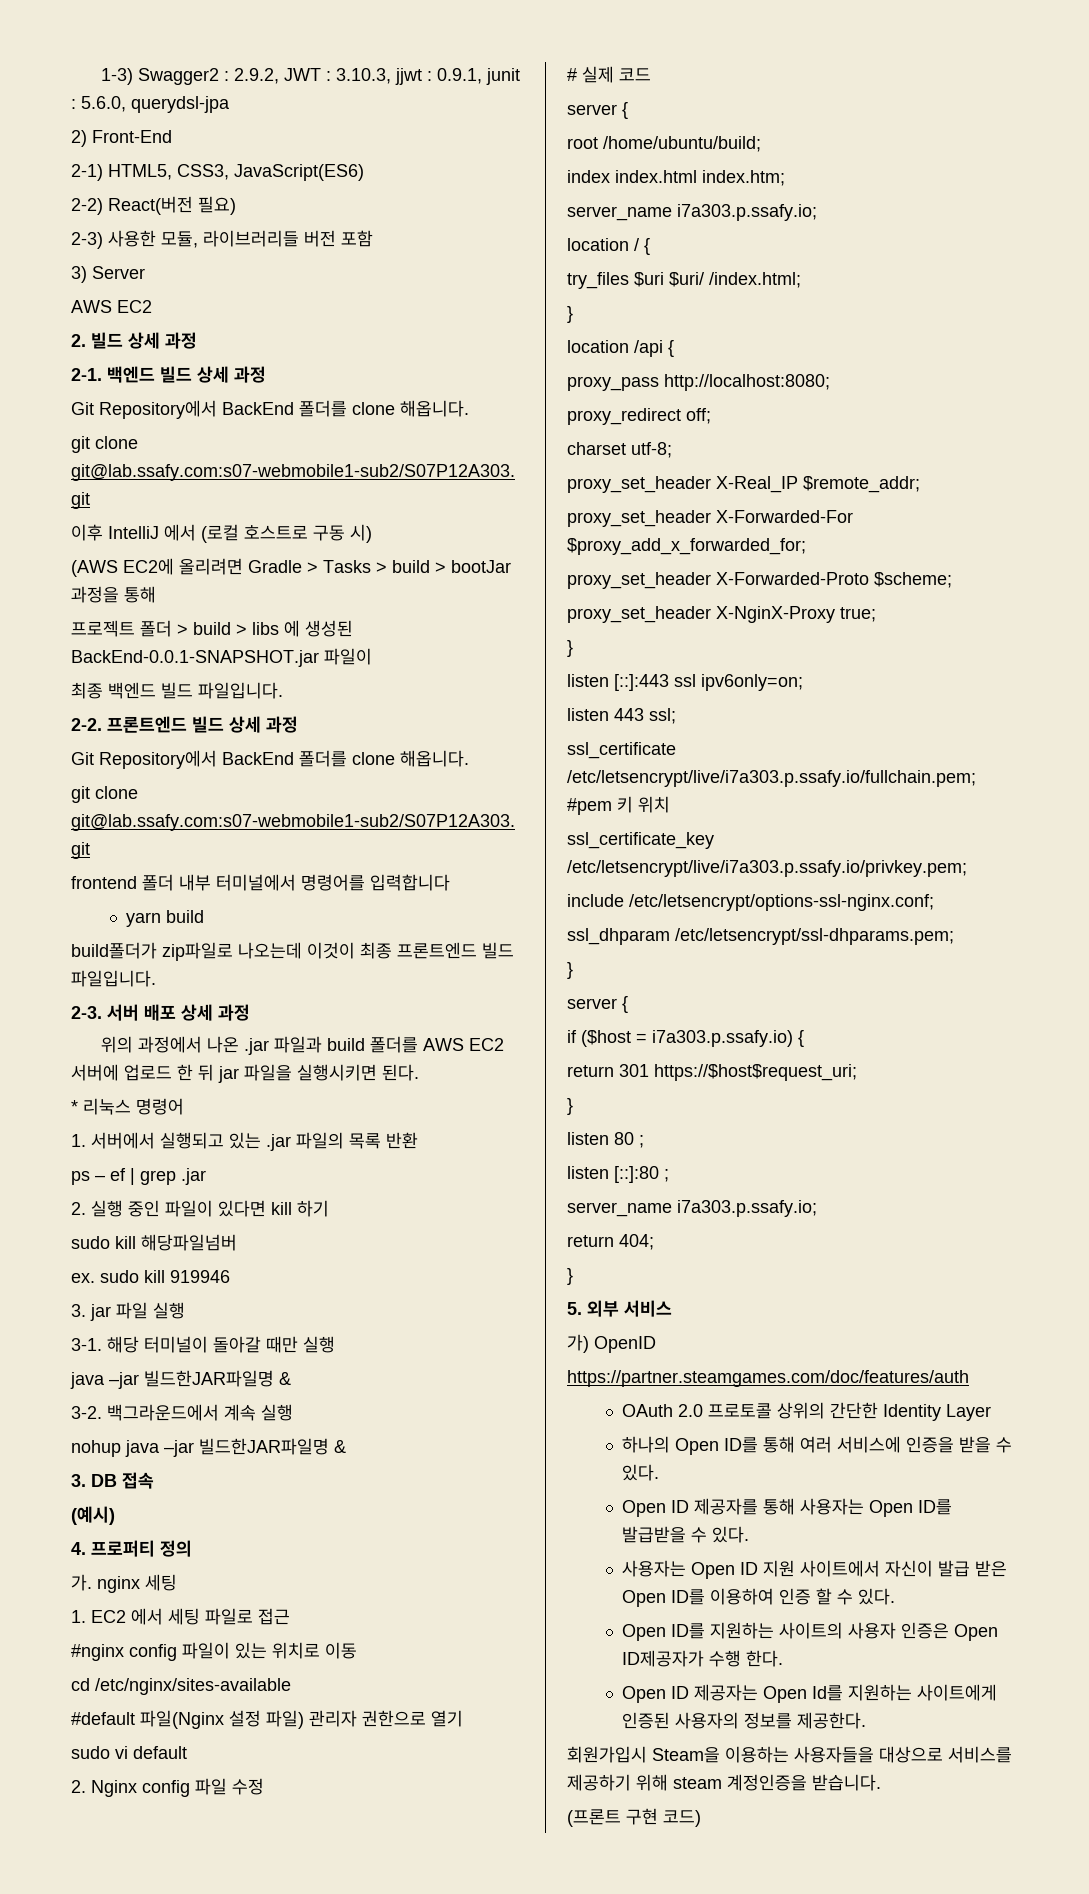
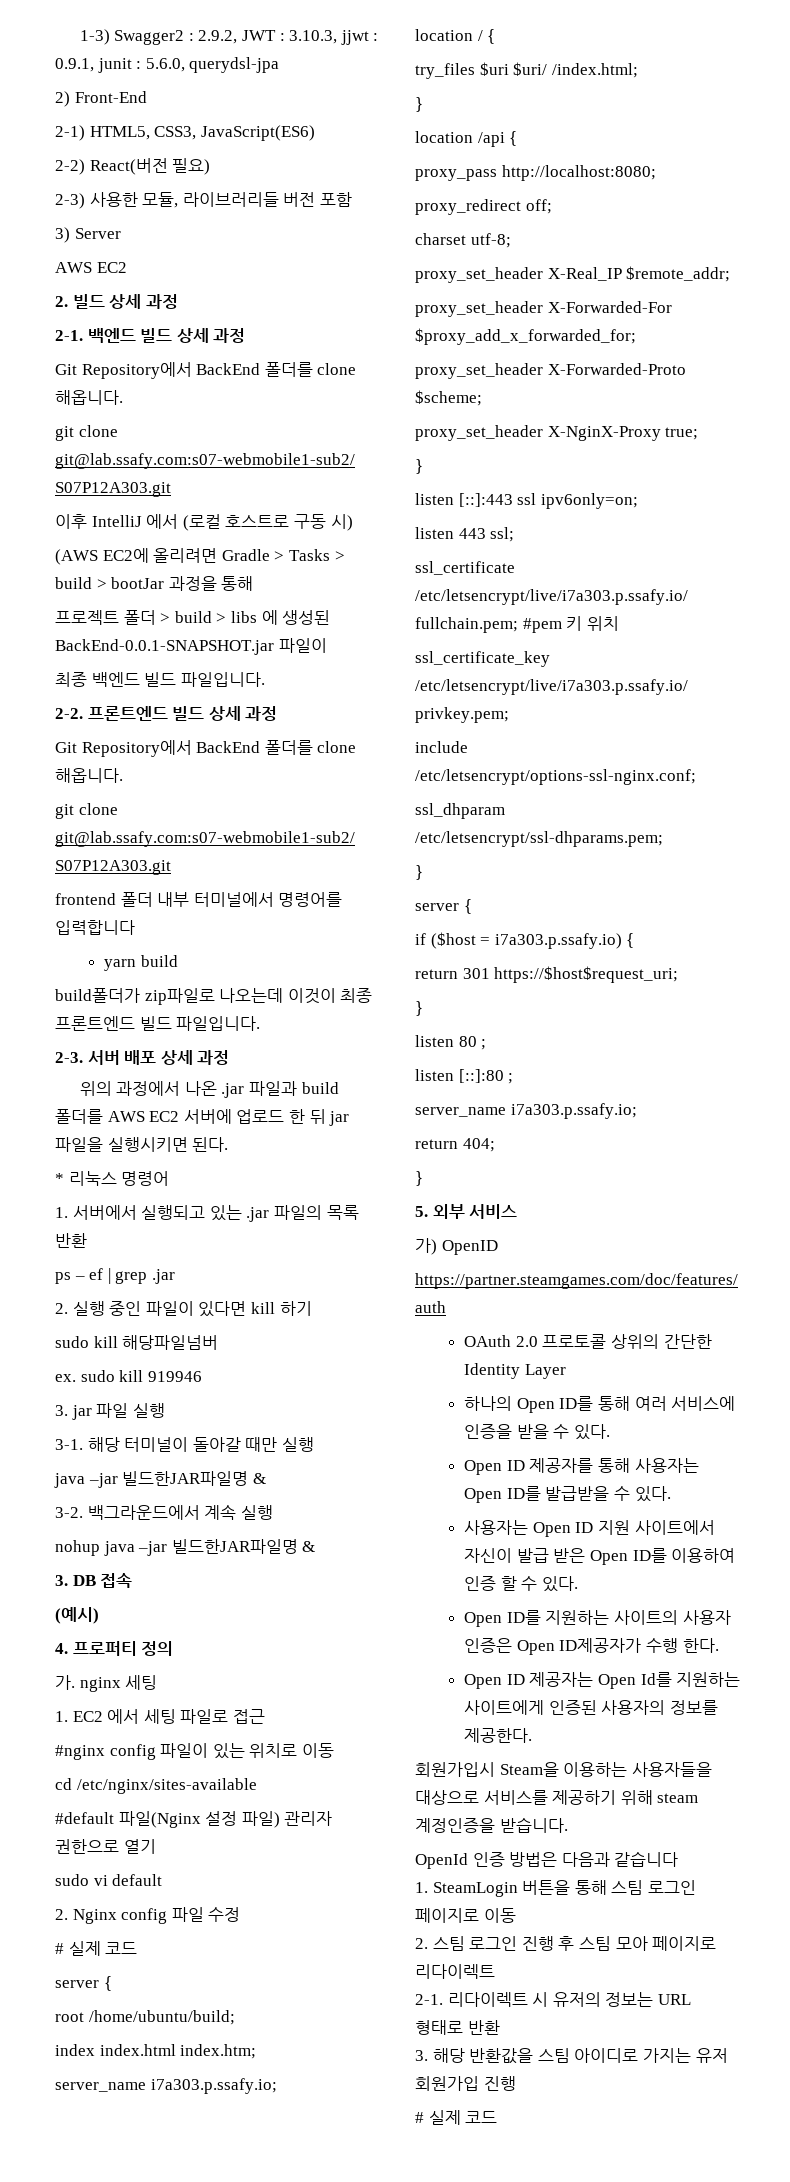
[567,1808,701,1827] (프론트 구현 코드) -> [415,1851,679,1869] [415,1880,696,1897] [415,1908,516,1923] [415,1936,717,1951] [415,1964,495,1979] [415,1992,691,2007] [415,2020,500,2035] [415,2048,728,2064] [415,2076,516,2091] [415,2110,498,2125] OpenId 인증 방법은 다음과 같습니다 // 1. SteamLogin 버튼을 통해 스팀 로그인 페이지로 이동 // 2. 스팀 로그인 진행 후 스팀 모아 페이지로 리다이렉트 // 2-1. 리다이렉트 시 유저의 정보는 URL 형태로 반환 // 3. 해당 반환값을 스팀 아이디로 가지는 유저 회원가입 진행 // # 실제 코드

